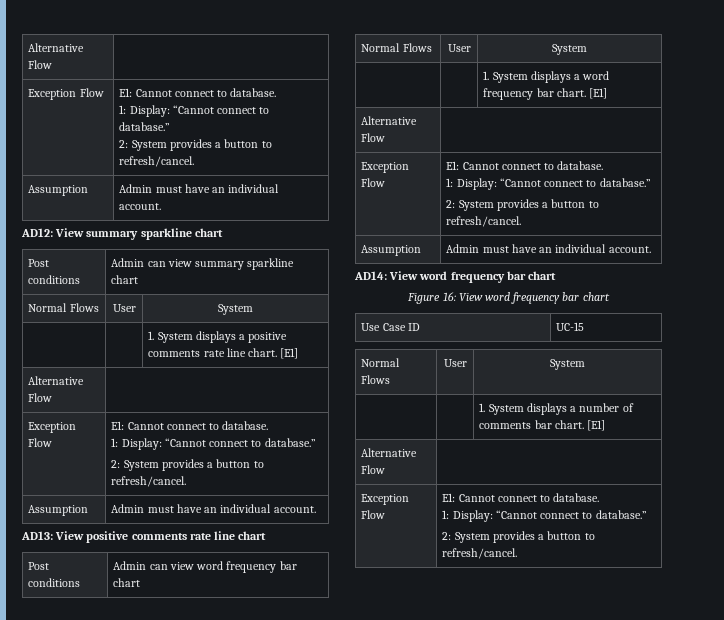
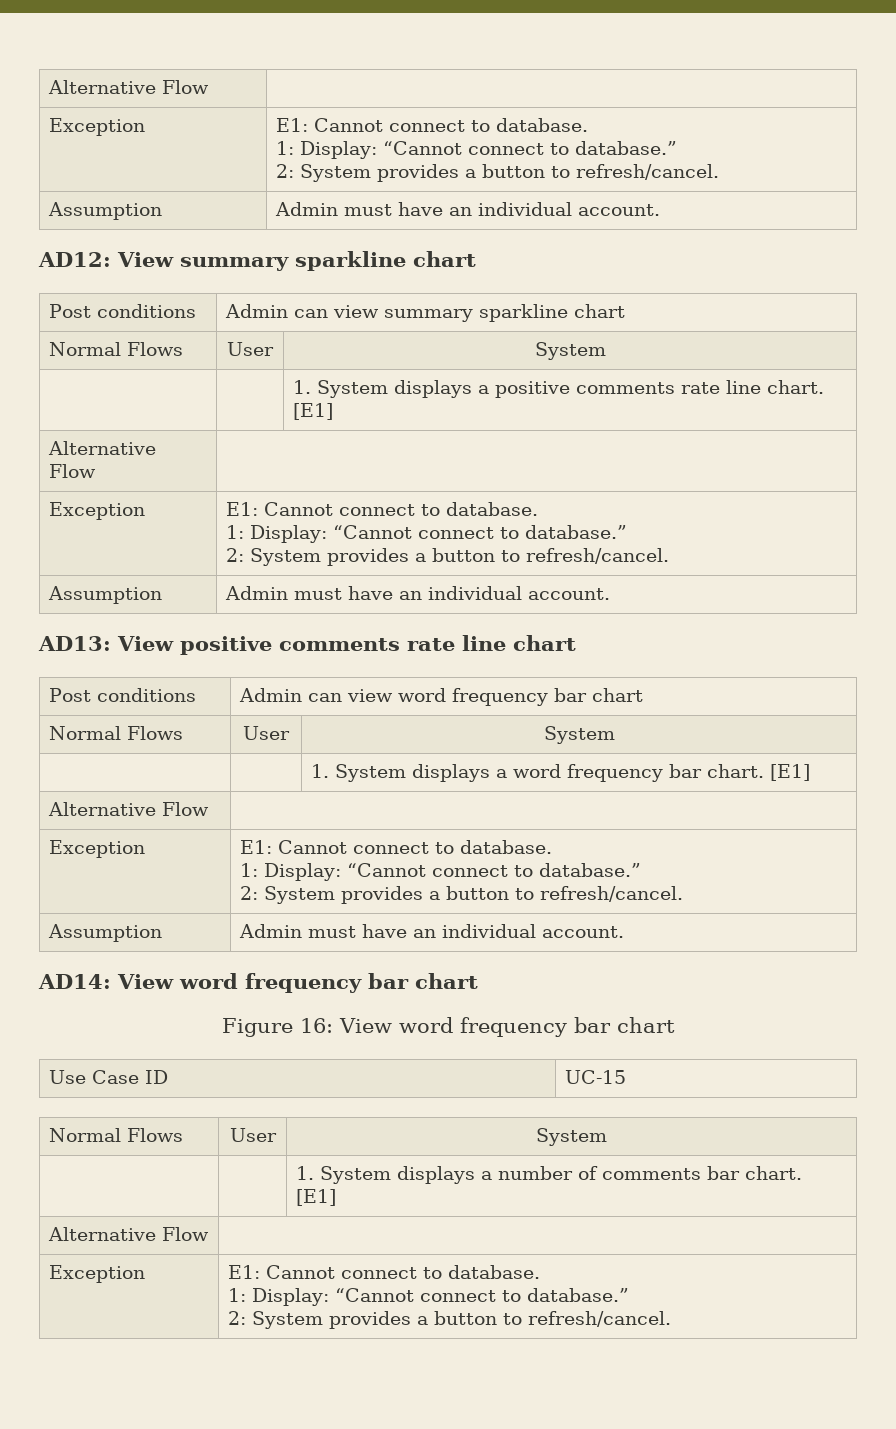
[28,43,85,52] [28,60,53,69] [28,88,104,100] Alternative Flow | // Exception Flow -> [48,80,210,94] [49,118,146,136] Alternative Flow | // Exception
[28,438,53,447] Flow -> (146, 511) none
[361,178,386,187] Flow -> (146, 849) none
[361,510,386,519] Flow -> (146, 1274) none

